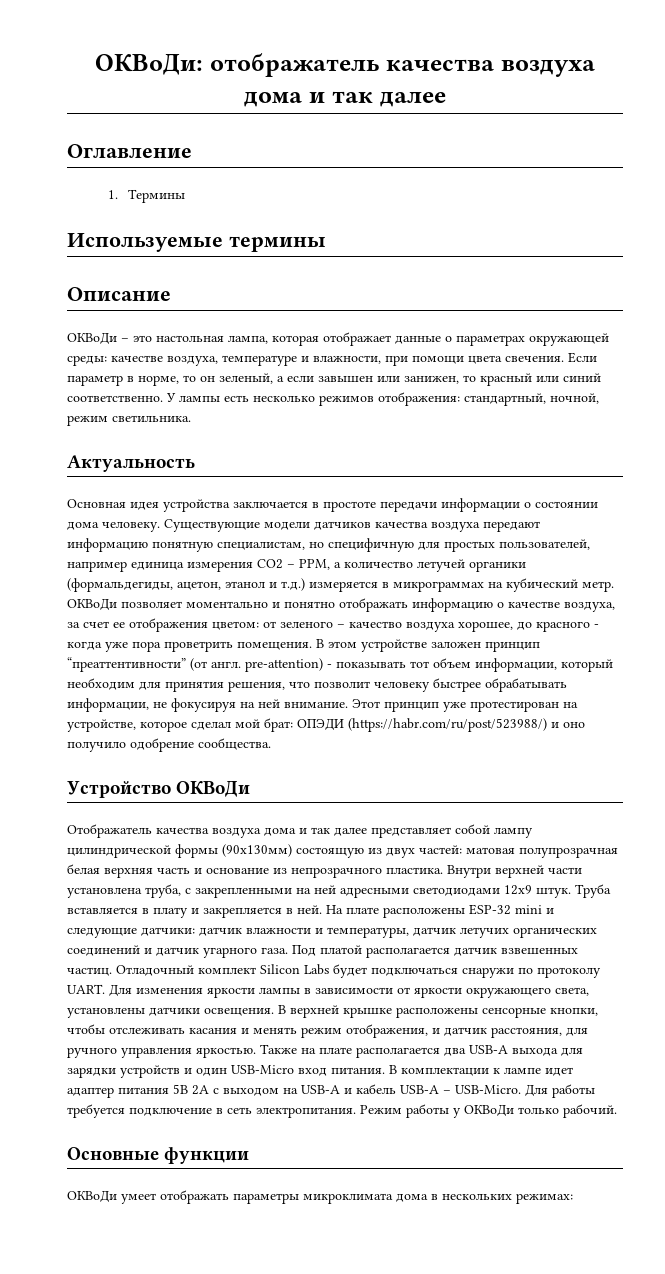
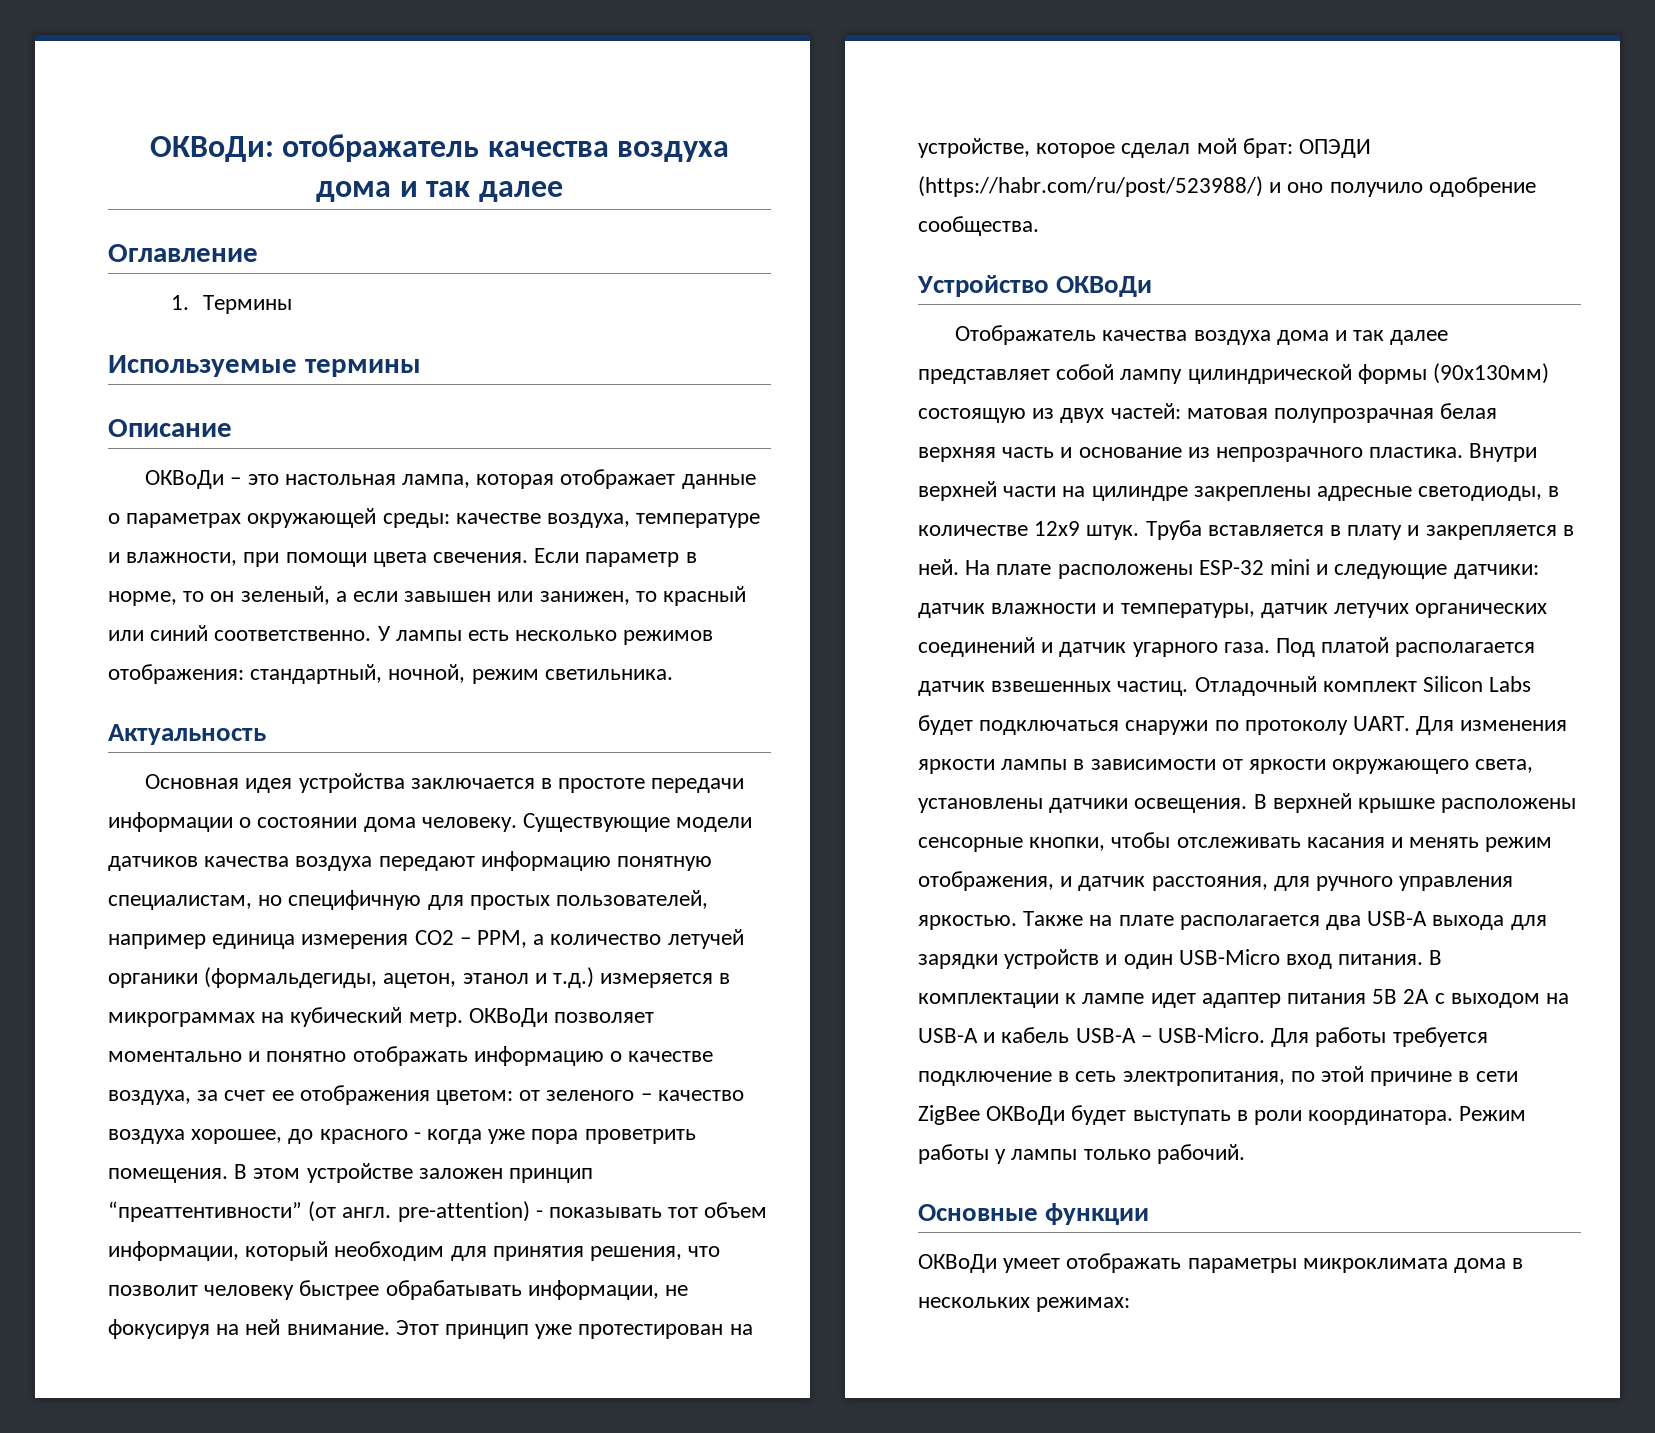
[67,884,500,898] установлена труба, с закрепленными на ней адресными светодиодами -> [1062,486,1560,501] [918,525,1028,536] на цилиндре закреплены адресные светодиоды, в количестве
[256,1107,356,1118] электропитания. -> [1122,1066,1518,1086] [918,1105,1454,1125] электропитания, по этой причине в сети ZigBee ОКВоДи будет выступать в роли координатора.
[464,1104,514,1117] ОКВоДи -> [1011,1149,1078,1160] лампы

